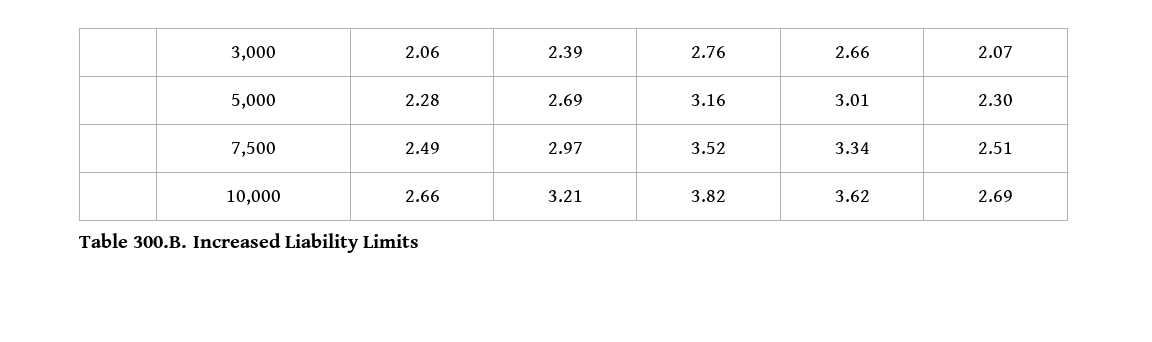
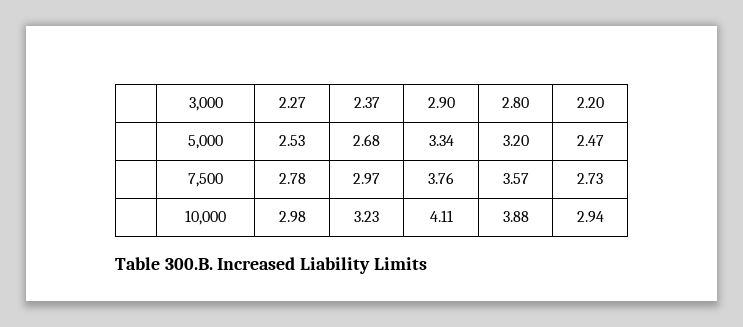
[404,46,440,58] [547,46,583,58] [691,46,726,58] [834,46,870,58] [978,46,1013,58] [231,94,276,109] [404,94,440,106] [547,94,583,106] [691,94,726,106] [834,94,870,106] [978,94,1013,106] 2.06 | 2.39 | 2.76 | 2.66 | 2.07 // | 5,000 | 2.28 | 2.69 | 3.16 | 3.01 | 2.30 -> [278,97,306,108] [353,97,380,108] [427,97,455,109] [502,97,529,108] [576,97,604,108] [188,135,223,149] [279,135,305,146] [353,134,380,146] [428,135,454,146] [502,135,529,146] [576,135,604,146] 2.27 | 2.37 | 2.90 | 2.80 | 2.20 // | 5,000 | 2.53 | 2.68 | 3.34 | 3.20 | 2.47
[404,142,440,154] 2.49 -> [278,173,306,184] 2.78
[691,142,726,154] [834,142,870,154] [978,142,1013,154] [226,190,281,205] [404,190,440,202] [547,190,583,202] [691,190,726,202] [834,190,870,202] [978,190,1013,202] 3.52 | 3.34 | 2.51 // | 10,000 | 2.66 | 3.21 | 3.82 | 3.62 | 2.69 -> [428,172,454,184] [502,173,529,184] [577,173,603,184] [185,210,226,225] [278,211,306,223] [354,211,379,222] [429,210,453,222] [502,211,529,222] [576,211,604,223] 3.76 | 3.57 | 2.73 // | 10,000 | 2.98 | 3.23 | 4.11 | 3.88 | 2.94

